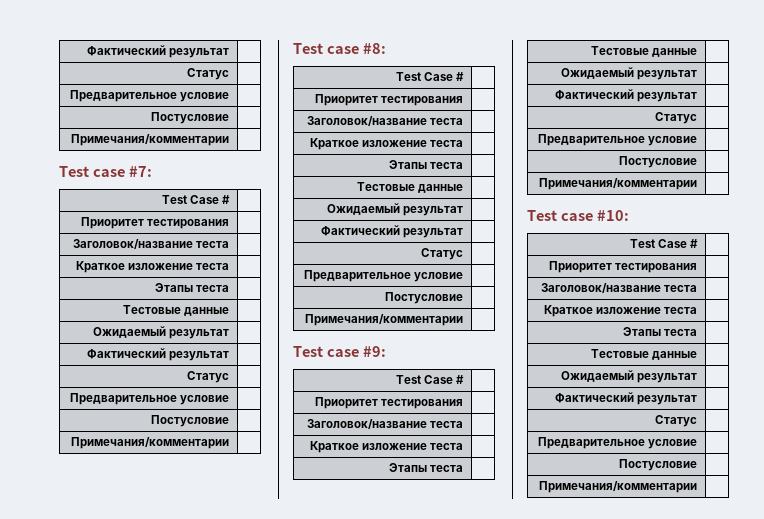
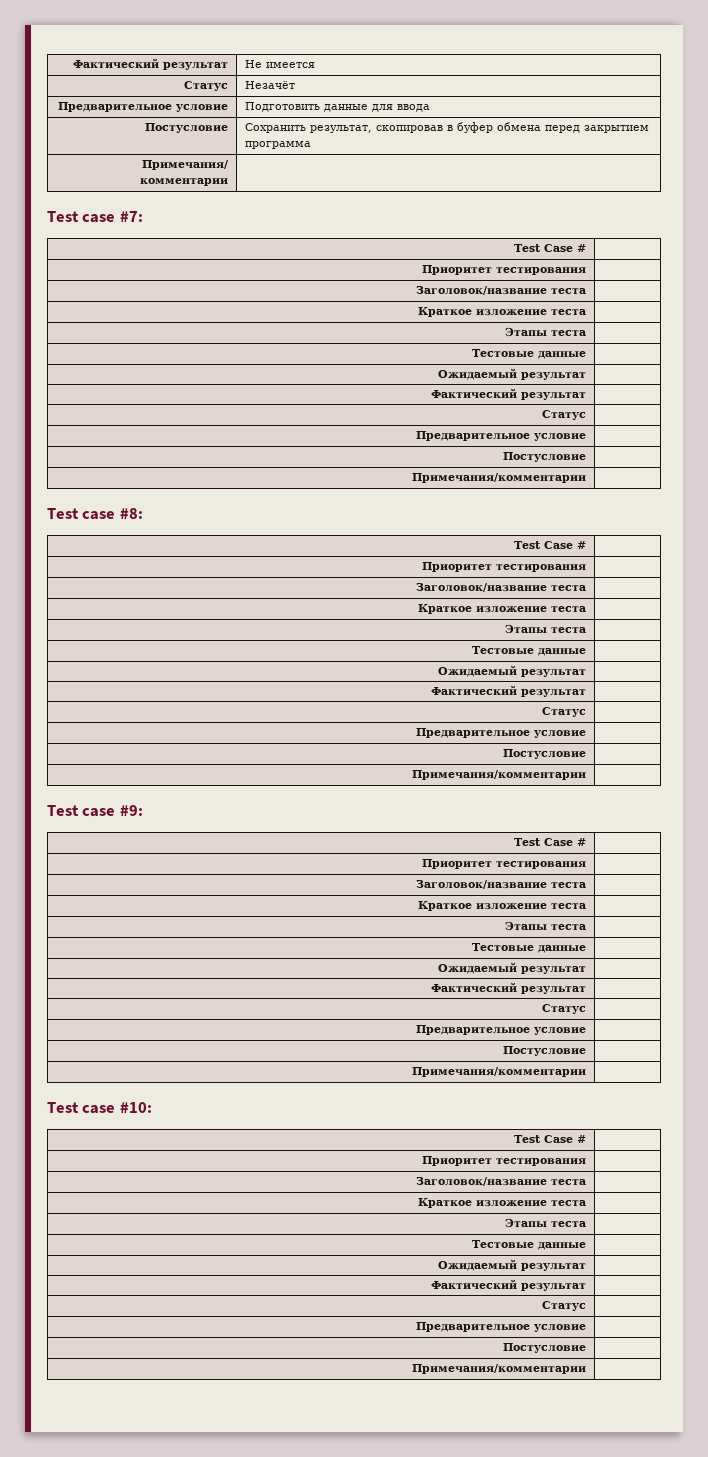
[87,45,230,58] [187,68,230,80] [70,90,230,102] [151,112,230,124] Фактический результат | // Статус | // Предварительное условие | // Постусловие | -> [73,58,229,70] [244,60,315,68] [184,81,229,91] [244,81,295,89] [58,102,229,112] [244,102,430,112] [145,123,229,133] [244,122,649,133] [244,141,311,149] Фактический результат | Не имеется // Статус | Незачёт // Предварительное условие | Подготовить данные для ввода // Постусловие | Сохранить результат, скопировав в буфер обмена перед закрытием программа

